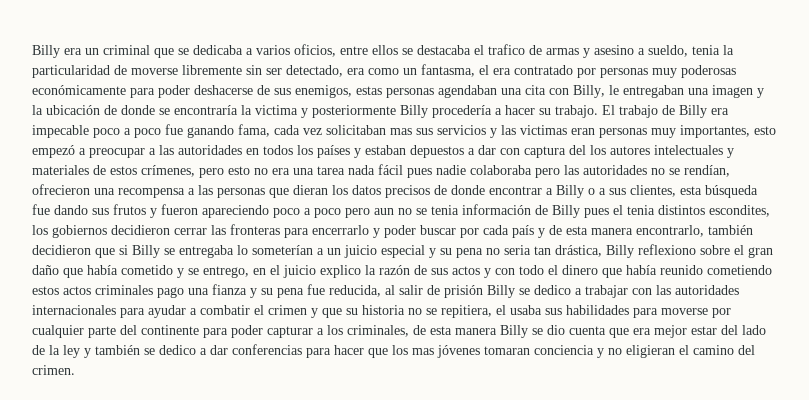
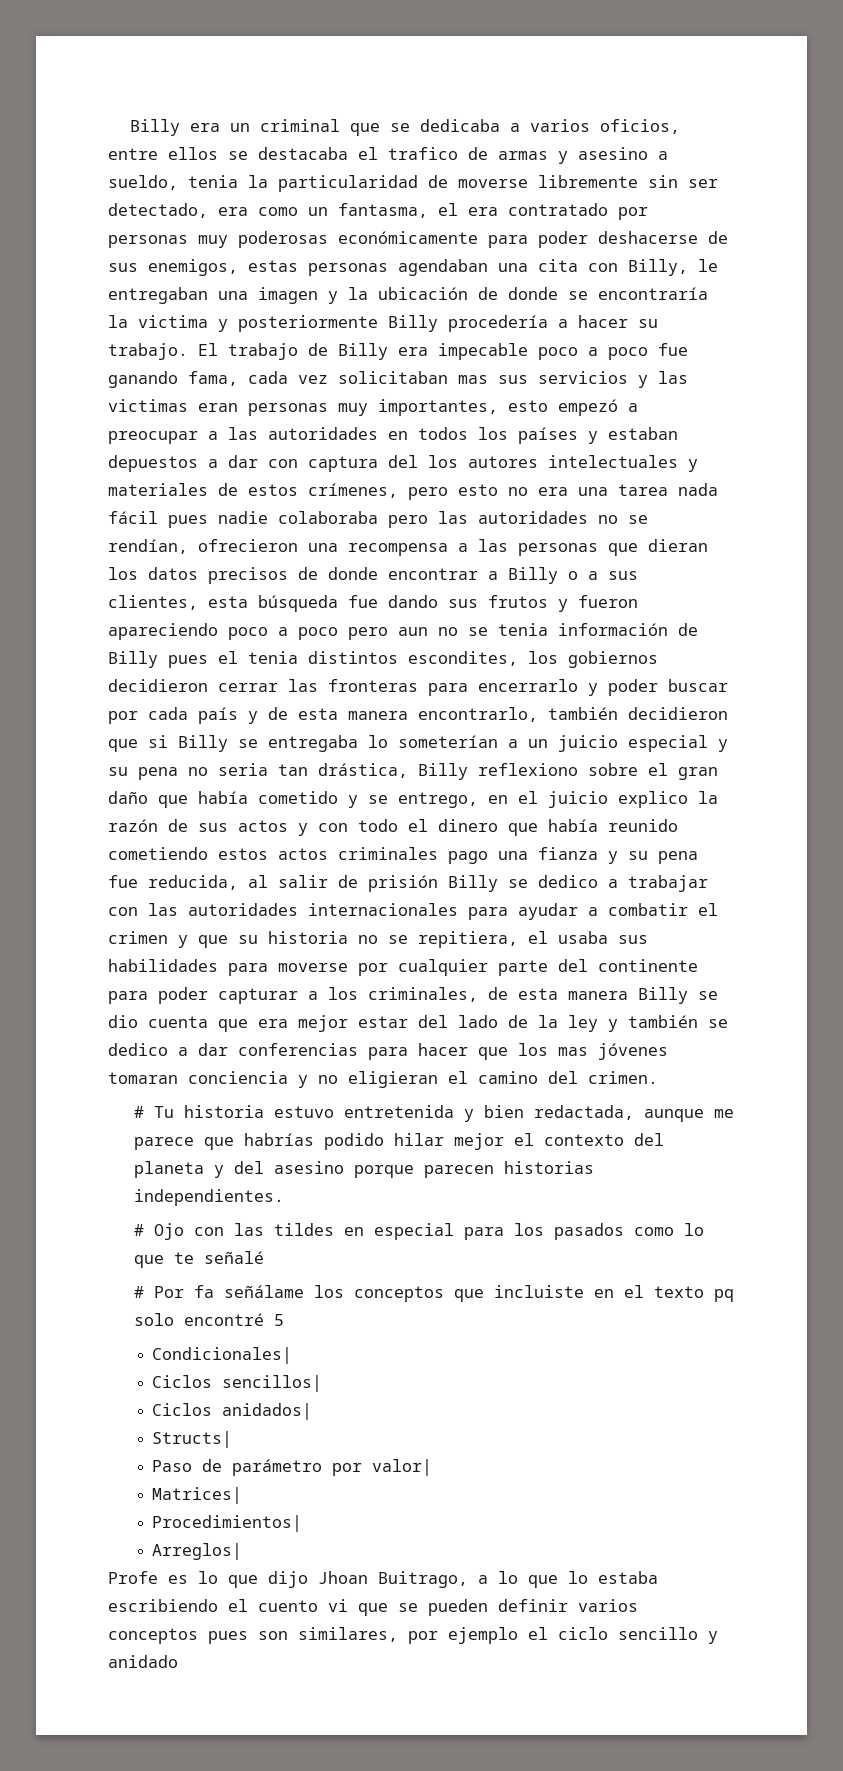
(75, 370) none -> [134,1105,735,1122] [134,1133,665,1150] [134,1161,595,1178] [134,1189,285,1206] [134,1223,705,1240] [134,1251,265,1268] [134,1285,735,1302] [134,1313,285,1326] [152,1347,293,1364] [152,1375,323,1392] [152,1403,313,1420] [152,1431,233,1448] [152,1459,433,1476] [152,1487,243,1504] [152,1515,303,1532] [152,1543,243,1560] [108,1571,658,1588] [108,1599,638,1616] [108,1627,718,1644] [108,1655,178,1668] // # Tu historia estuvo entretenida y bien redactada, aunque me parece que habrías podido hilar mejor el contexto del planeta y del asesino porque parecen historias independientes. // # Ojo con las tildes en especial para los pasados como lo que te señalé // # Por fa señálame los conceptos que incluiste en el texto pq solo encontré 5 // Condicionales| // Ciclos sencillos| // Ciclos anidados| // Structs| // Paso de parámetro por valor| // Matrices| // Procedimientos| // Arreglos| // Profe es lo que dijo Jhoan Buitrago, a lo que lo estaba escribiendo el cuento vi que se pueden definir varios conceptos pues son similares, por ejemplo el ciclo sencillo y anidado

